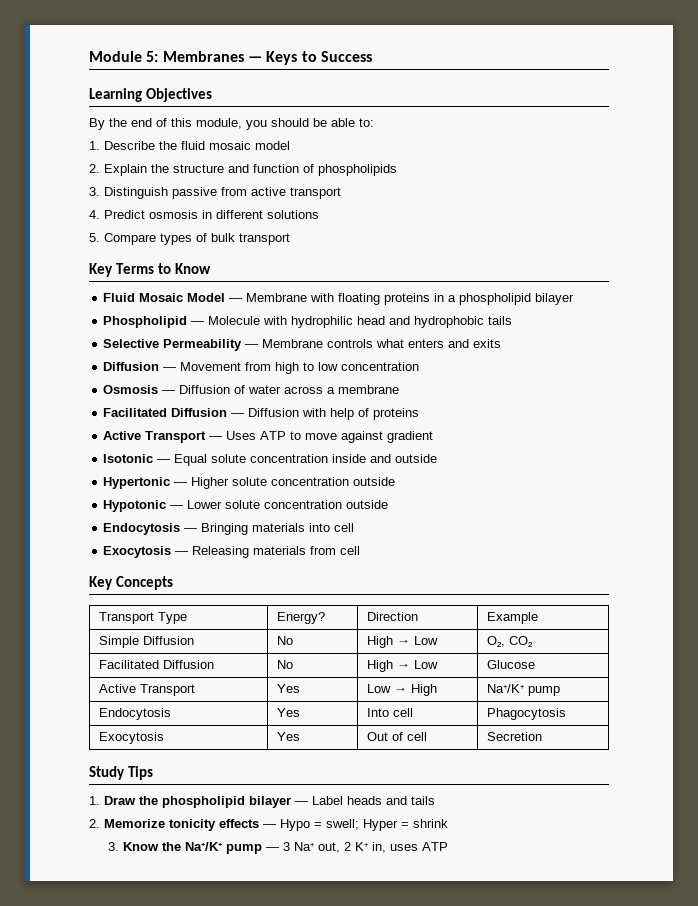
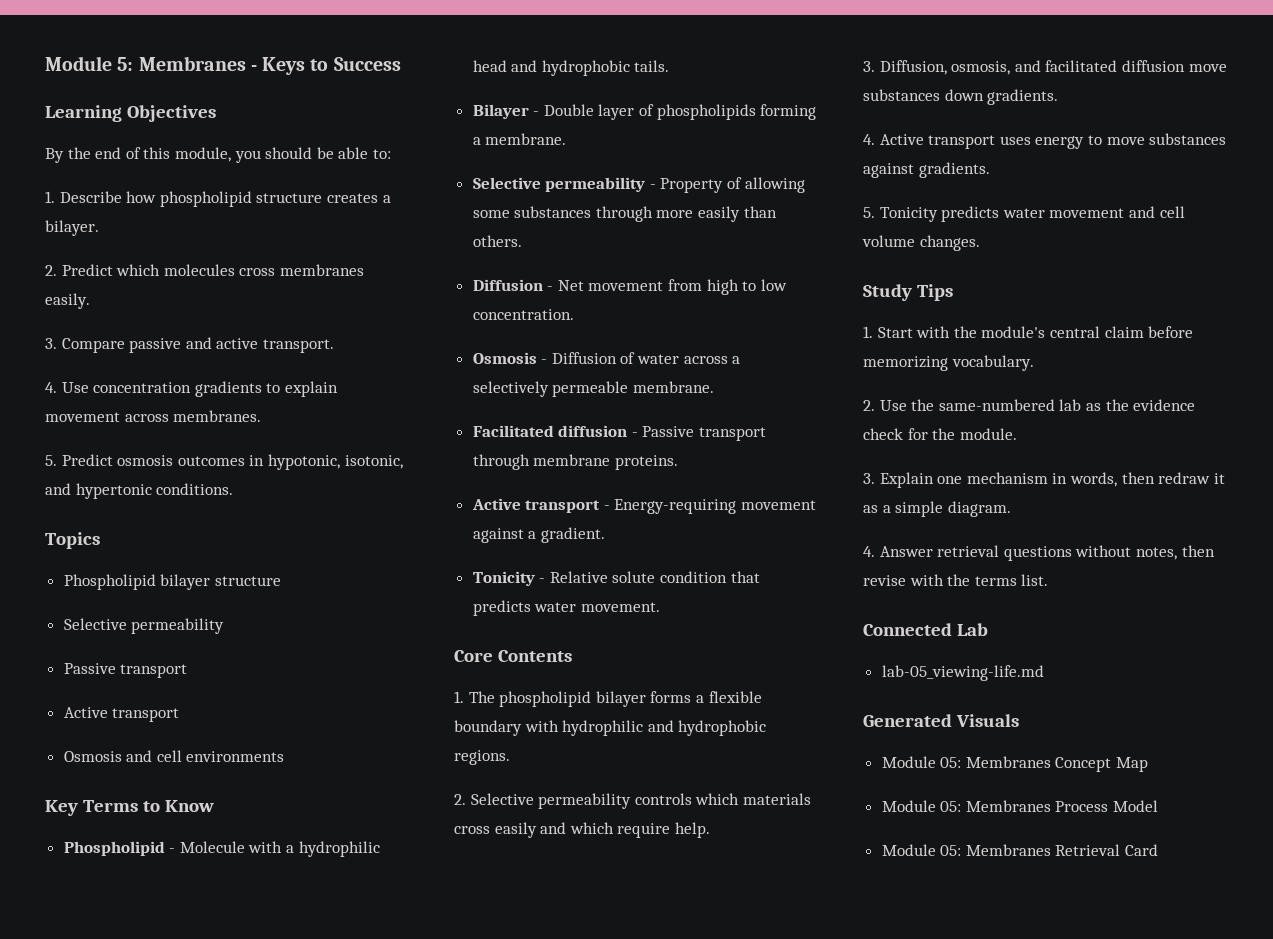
[247,56,262,62] — -> [250,65,257,71] -
[159,141,290,150] [89,164,397,176] [89,187,341,199] [89,210,319,219] [89,233,290,245] [89,263,212,277] [103,293,575,305] [103,316,205,328] the fluid mosaic model // 2. Explain the structure and function of phospholipids // 3. Distinguish passive from active transport // 4. Predict osmosis in different solutions // 5. Compare types of bulk transport // Key Terms to Know // Fluid Mosaic Model — Membrane with floating proteins in a phospholipid bilayer // Phospholipid — -> [126,191,391,207] [45,220,99,236] [45,264,364,276] [45,293,90,309] [45,337,334,353] [45,381,338,397] [45,410,262,422] [45,454,403,470] [45,483,234,499] [45,532,100,549] [63,574,281,590] [63,618,225,634] [63,663,188,678] [63,707,180,722] [63,750,285,762] [45,800,214,816] [63,841,176,856] how phospholipid structure creates a bilayer. // 2. Predict which molecules cross membranes easily. // 3. Compare passive and active transport. // 4. Use concentration gradients to explain movement across membranes. // 5. Predict osmosis outcomes in hypotonic, isotonic, and hypertonic conditions. // Topics // Phospholipid bilayer structure // Selective permeability // Passive transport // Active transport // Osmosis and cell environments // Key Terms to Know // Phospholipid -
(288, 320) none -> [286,845,295,853] a
[488,316,513,325] [103,339,502,351] [103,362,242,371] tails // Selective Permeability — Membrane controls what enters and exits // Diffusion — Movement -> [634,60,670,72] [472,104,817,120] [472,133,567,145] [472,177,805,193] [472,206,777,222] [472,235,522,247] [472,279,664,291] tails. // Bilayer - Double layer of phospholipids forming a membrane. // Selective permeability - Property of allowing some substances through more easily than others. // Diffusion - Net movement
[341,362,420,371] [103,385,176,394] concentration // Osmosis — -> [472,309,574,320] [472,352,548,364] concentration. // Osmosis -
[338,385,400,394] [103,408,420,420] [103,431,434,443] [103,454,438,466] [103,477,396,489] [103,500,389,512] [103,523,355,535] [103,546,361,558] [89,576,174,590] [98,612,187,624] [276,612,325,624] [366,612,418,621] [486,612,538,624] [98,636,194,648] [276,636,293,645] [366,636,438,648] [486,636,533,647] [98,660,214,669] [276,660,293,669] [366,660,438,672] [486,660,535,669] [98,684,195,696] [276,684,300,693] [366,684,437,696] [486,684,560,696] [98,708,171,720] [276,708,300,717] [366,708,413,717] [486,708,566,720] [98,732,164,744] [276,732,300,741] [366,732,427,741] [486,732,542,741] [89,766,154,780] [89,796,435,808] [89,819,448,831] [108,842,449,854] membrane // Facilitated Diffusion — Diffusion with help of proteins // Active Transport — Uses ATP to move against gradient // Isotonic — Equal solute concentration inside and outside // Hypertonic — Higher solute concentration outside // Hypotonic — Lower solute concentration outside // Endocytosis — Bringing materials into cell // Exocytosis — Releasing materials from cell // Key Concepts // Transport Type | Energy? | Direction | Example // Simple Diffusion | No | High → Low | O₂, CO₂ // Facilitated Diffusion | No | High → Low | Glucose // Active Transport | Yes | Low → High | Na⁺/K⁺ pump // Endocytosis | Yes | Into cell | Phagocytosis // Exocytosis | Yes | Out of cell | Secretion // Study Tips // 1. Draw the phospholipid bilayer — Label heads and tails // 2. Memorize tonicity effects — Hypo = swell; Hyper = shrink // 3. Know the Na⁺/K⁺ pump — 3 Na⁺ out, 2 K⁺ in, uses ATP -> [472,381,714,397] [472,425,767,441] [472,454,678,470] [471,498,817,514] [472,527,605,543] [472,571,760,586] [472,600,660,616] [454,650,572,662] [454,691,762,707] [454,720,767,736] [454,750,510,765] [454,793,811,809] [454,822,710,838] [863,60,1227,75] [863,89,1059,105] [863,133,1227,149] [863,162,990,178] [863,206,1185,222] [862,235,980,251] [863,284,953,301] [863,326,1194,338] [863,355,1034,371] [863,399,1196,411] [863,428,1017,440] [863,472,1225,488] [863,501,1011,517] [863,545,1215,561] [863,574,1049,586] [863,623,988,636] [881,665,1044,681] [863,714,1019,727] [881,756,1149,772] [881,800,1159,812] [881,844,1159,856] selectively permeable membrane. // Facilitated diffusion - Passive transport through membrane proteins. // Active transport - Energy-requiring movement against a gradient. // Tonicity - Relative solute condition that predicts water movement. // Core Contents // 1. The phospholipid bilayer forms a flexible boundary with hydrophilic and hydrophobic regions. // 2. Selective permeability controls which materials cross easily and which require help. // 3. Diffusion, osmosis, and facilitated diffusion move substances down gradients. // 4. Active transport uses energy to move substances against gradients. // 5. Tonicity predicts water movement and cell volume changes. // Study Tips // 1. Start with the module's central claim before memorizing vocabulary. // 2. Use the same-numbered lab as the evidence check for the module. // 3. Explain one mechanism in words, then redraw it as a simple diagram. // 4. Answer retrieval questions without notes, then revise with the terms list. // Connected Lab // lab-05_viewing-life.md // Generated Visuals // Module 05: Membranes Concept Map // Module 05: Membranes Process Model // Module 05: Membranes Retrieval Card

